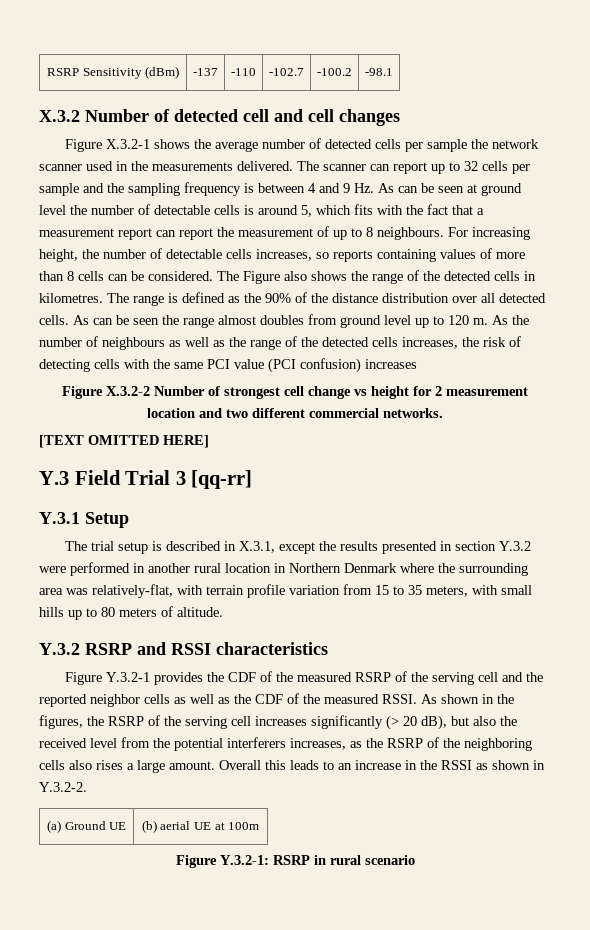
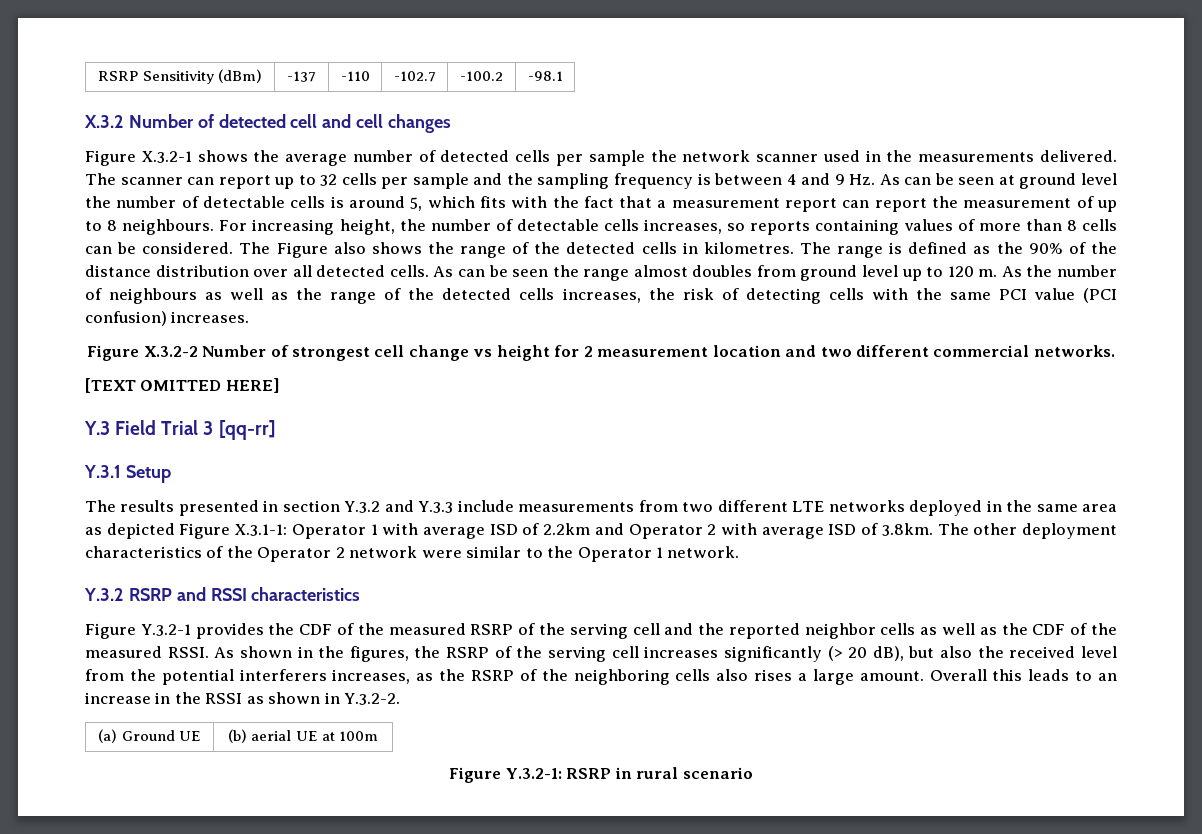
[365,359,417,369] increases -> [171,311,250,323] increases.
[90,541,336,554] trial setup is described in X.3.1, except the -> (116, 506) none
[39,562,528,576] [39,584,532,598] [39,606,223,620] were performed in another rural location in Northern Denmark where the surrounding area was relatively-flat, with terrain profile variation from 15 to 35 meters, with small hills up to 80 meters of altitude. -> [384,500,1117,516] [85,523,1117,539] [85,546,740,562] and Y.3.3 include measurements from two different LTE networks deployed in the same area as depicted Figure X.3.1-1: Operator 1 with average ISD of 2.2km and Operator 2 with average ISD of 3.8km. The other deployment characteristics of the Operator 2 network were similar to the Operator 1 network.

